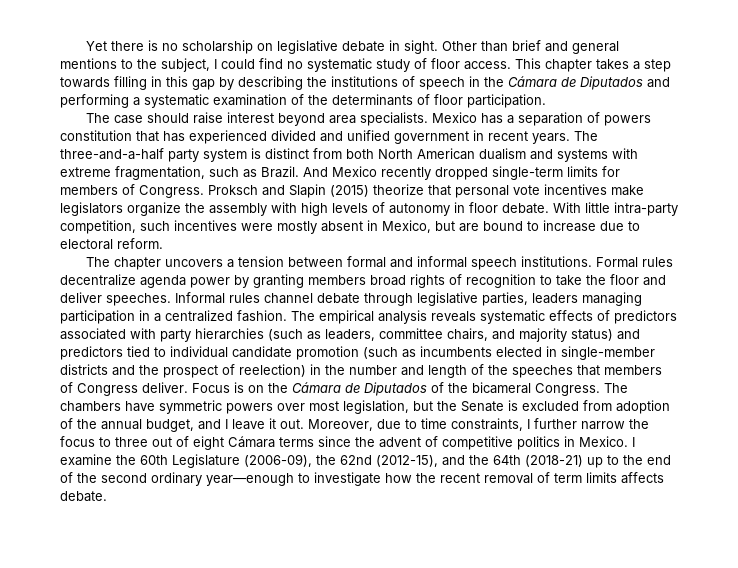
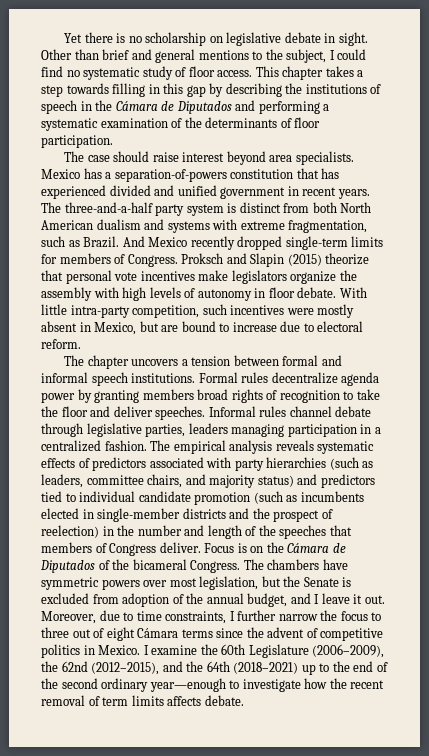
[518,112,652,126] separation of powers -> [114,169,227,182] separation-of-powers
[244,454,312,467] (2006-09), -> [312,644,385,658] (2006–2009),
[376,455,438,467] (2012-15), -> [91,662,160,675] (2012–2015),
[525,455,583,467] (2018-21) -> [233,662,299,674] (2018–2021)

